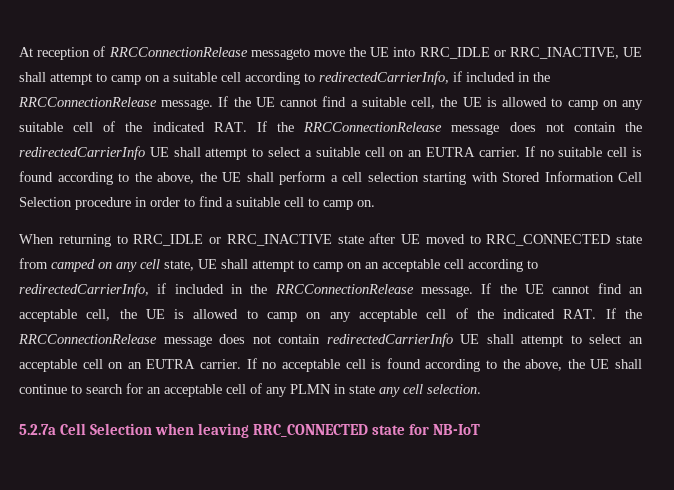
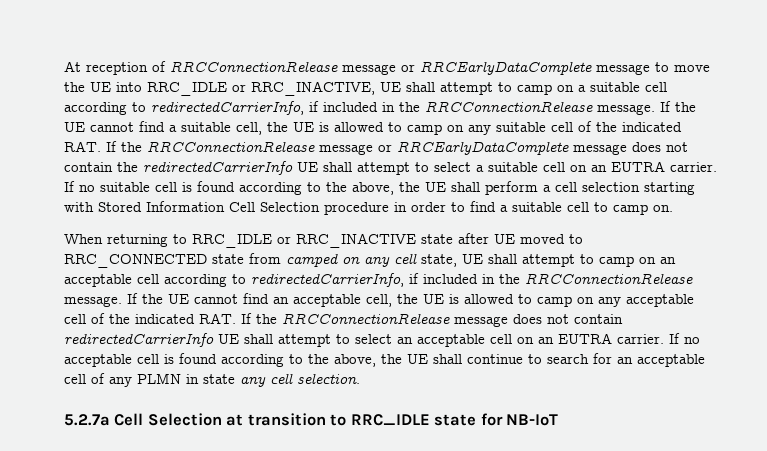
[250,48,310,60] messageto -> [342,61,669,75] message or RRCEarlyDataComplete message to
(500, 129) none -> [378,141,627,155] or RRCEarlyDataComplete message
[155,423,369,438] when leaving RRC_CONNECTED -> [226,413,430,426] at transition to RRC_IDLE

